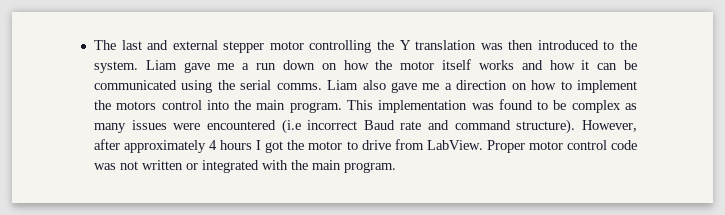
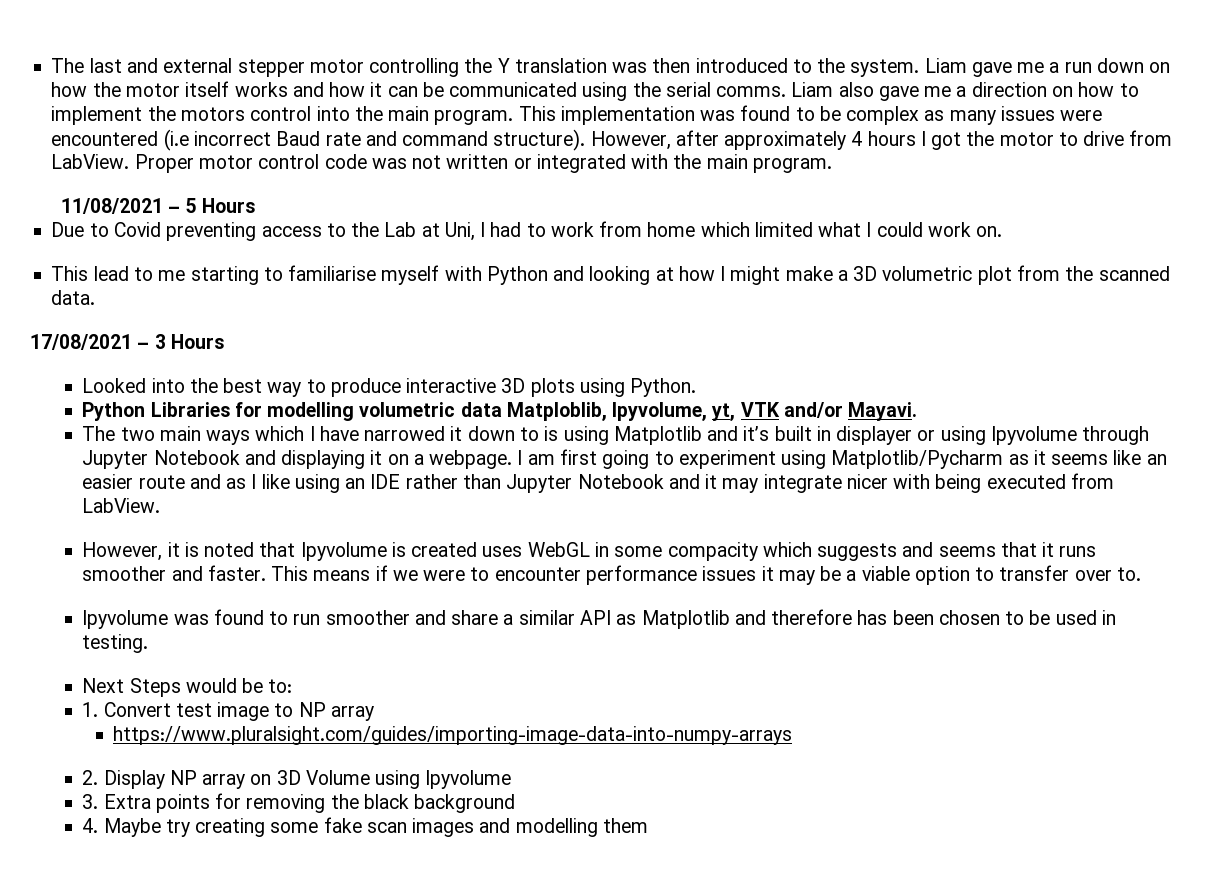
(396, 167) none -> [60,198,255,214] [51,221,1003,241] [51,265,1170,285] [51,290,96,305] [30,334,224,350] [82,378,697,397] [82,402,918,421] [82,426,1150,445] [82,449,1167,469] [82,473,1114,493] [82,498,161,513] [82,542,1097,561] [82,565,1141,585] [82,609,1116,629] [82,634,149,653] [82,678,293,697] [82,702,374,721] [113,726,793,745] [82,770,512,789] [82,793,516,813] [82,817,648,837] // 11/08/2021 – 5 Hours // Due to Covid preventing access to the Lab at Uni, I had to work from home which limited what I could work on. // This lead to me starting to familiarise myself with Python and looking at how I might make a 3D volumetric plot from the scanned data. // 17/08/2021 – 3 Hours // Looked into the best way to produce interactive 3D plots using Python. // Python Libraries for modelling volumetric data Matploblib, Ipyvolume, yt, VTK and/or Mayavi. // The two main ways which I have narrowed it down to is using Matplotlib and it’s built in displayer or using Ipyvolume through Jupyter Notebook and displaying it on a webpage. I am first going to experiment using Matplotlib/Pycharm as it seems like an easier route and as I like using an IDE rather than Jupyter Notebook and it may integrate nicer with being executed from LabView. // However, it is noted that Ipyvolume is created uses WebGL in some compacity which suggests and seems that it runs smoother and faster. This means if we were to encounter performance issues it may be a viable option to transfer over to. // Ipyvolume was found to run smoother and share a similar API as Matplotlib and therefore has been chosen to be used in testing. // Next Steps would be to: // 1. Convert test image to NP array // https://www.pluralsight.com/guides/importing-image-data-into-numpy-arrays // 2. Display NP array on 3D Volume using Ipyvolume // 3. Extra points for removing the black background // 4. Maybe try creating some fake scan images and modelling them

